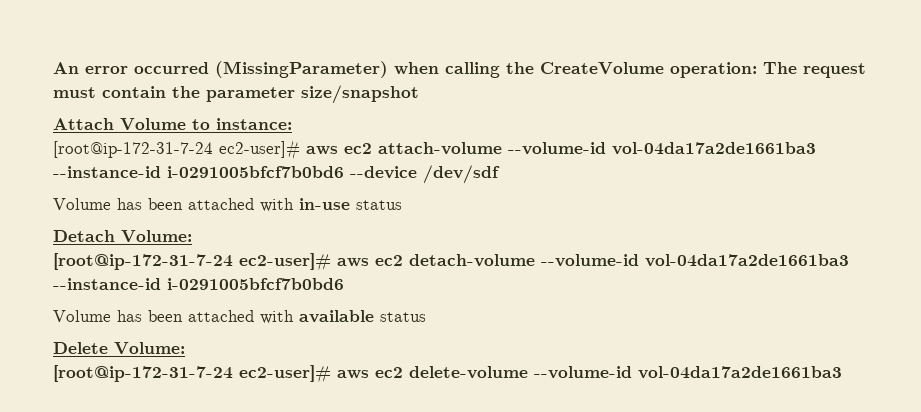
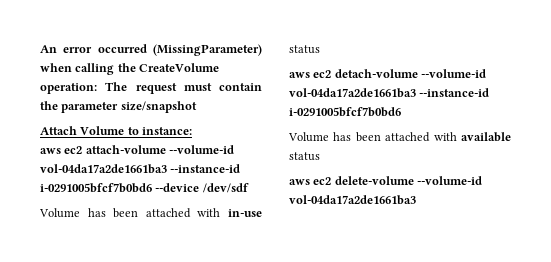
[53,140,300,160] [root@ip-172-31-7-24 ec2-user]# -> (193, 131) none
[53,230,192,242] [53,253,331,271] Detach Volume: // [root@ip-172-31-7-24 ec2-user]# -> (320, 49) none
[53,342,185,354] [53,365,331,383] Delete Volume: // [root@ip-172-31-7-24 ec2-user]# -> (320, 156) none

